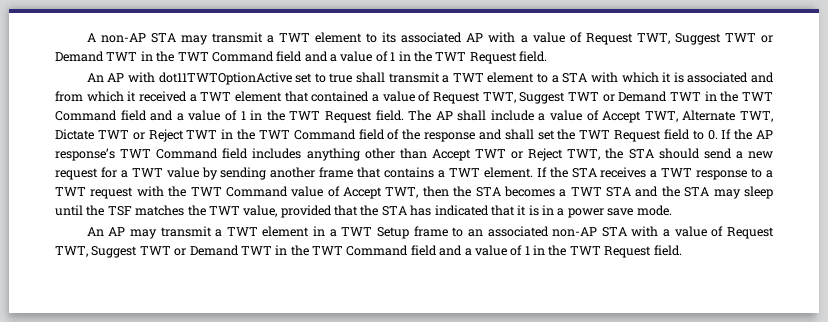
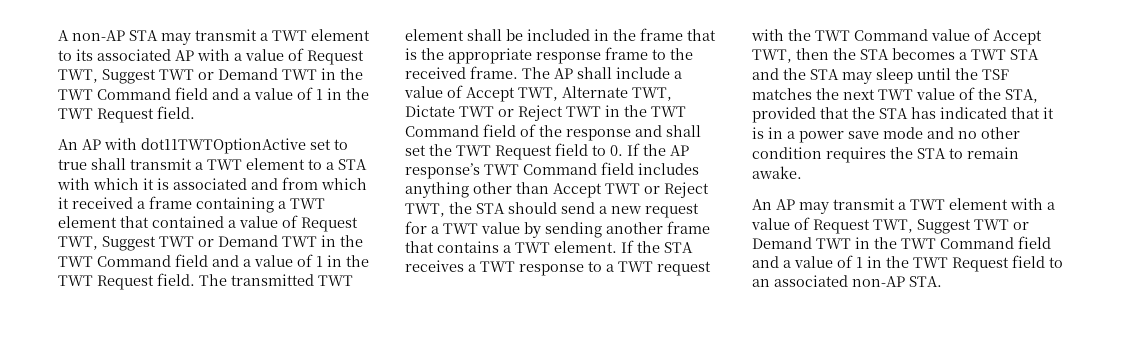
(197, 98) none -> [149,196,286,213] frame containing a
(432, 115) none -> [231,274,353,286] [405,28,716,41] [405,47,693,64] [405,66,550,79] transmitted TWT element shall be included in the frame that is the appropriate response frame to the received frame. The
[208,205,278,217] TWT value, -> [843,87,1038,103] next TWT value of the STA,
[636,205,672,216] mode. -> [883,127,1020,139] [752,147,1019,163] [752,166,802,179] mode and no other condition requires the STA to remain awake.
[313,226,627,239] in a TWT Setup frame to an associated non-AP STA -> (1008, 204) none
[653,245,682,256] field. -> [1012,255,1063,268] [752,275,942,287] field to an associated non-AP STA.

